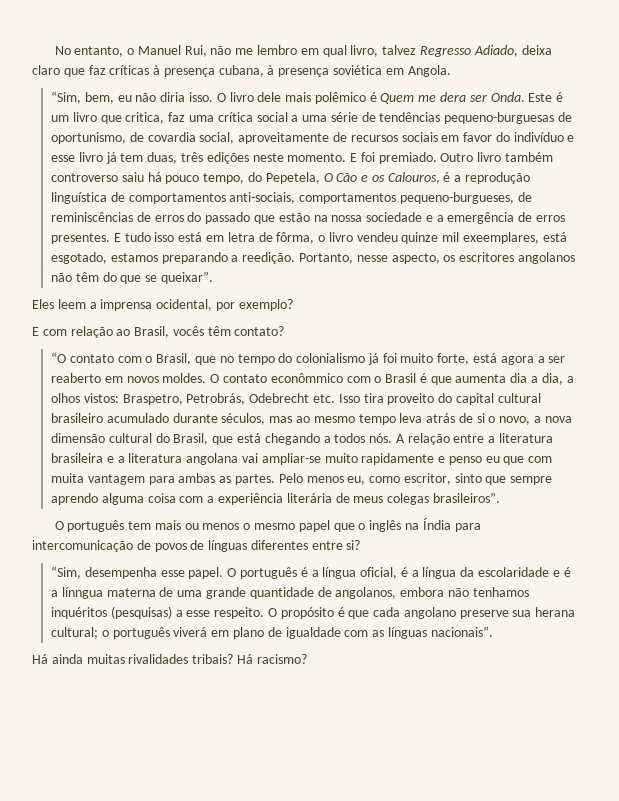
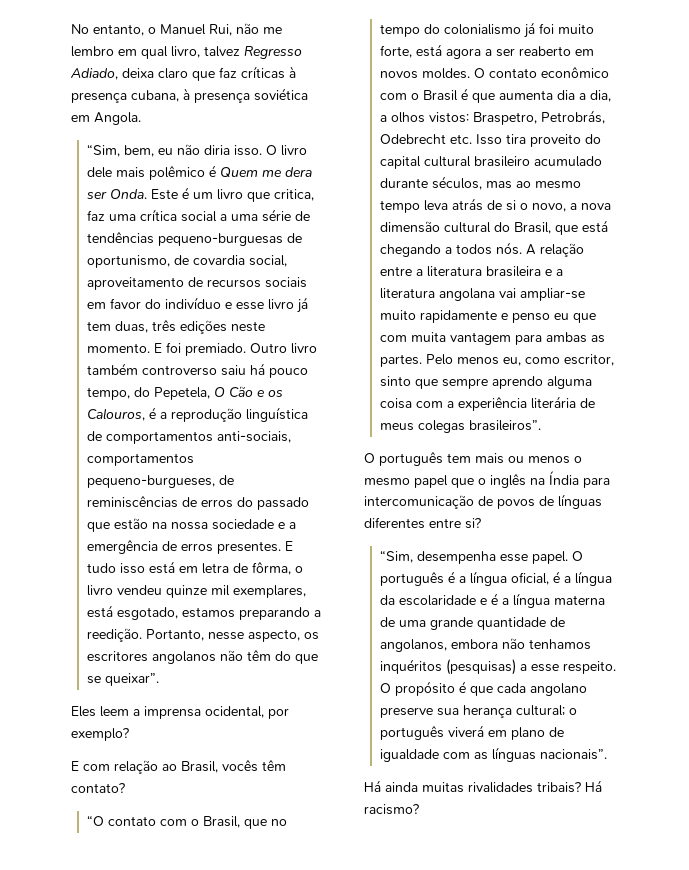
[238,132,330,144] aproveitamente -> [86,277,184,290] aproveitamento
[463,232,540,244] exeemplares, -> [232,585,306,598] exemplares,
[270,373,343,383] econômmico -> [540,67,609,78] econômico
[61,587,103,599] línngua -> [512,593,550,608] língua
[535,607,576,617] herana -> [462,705,512,718] herança

